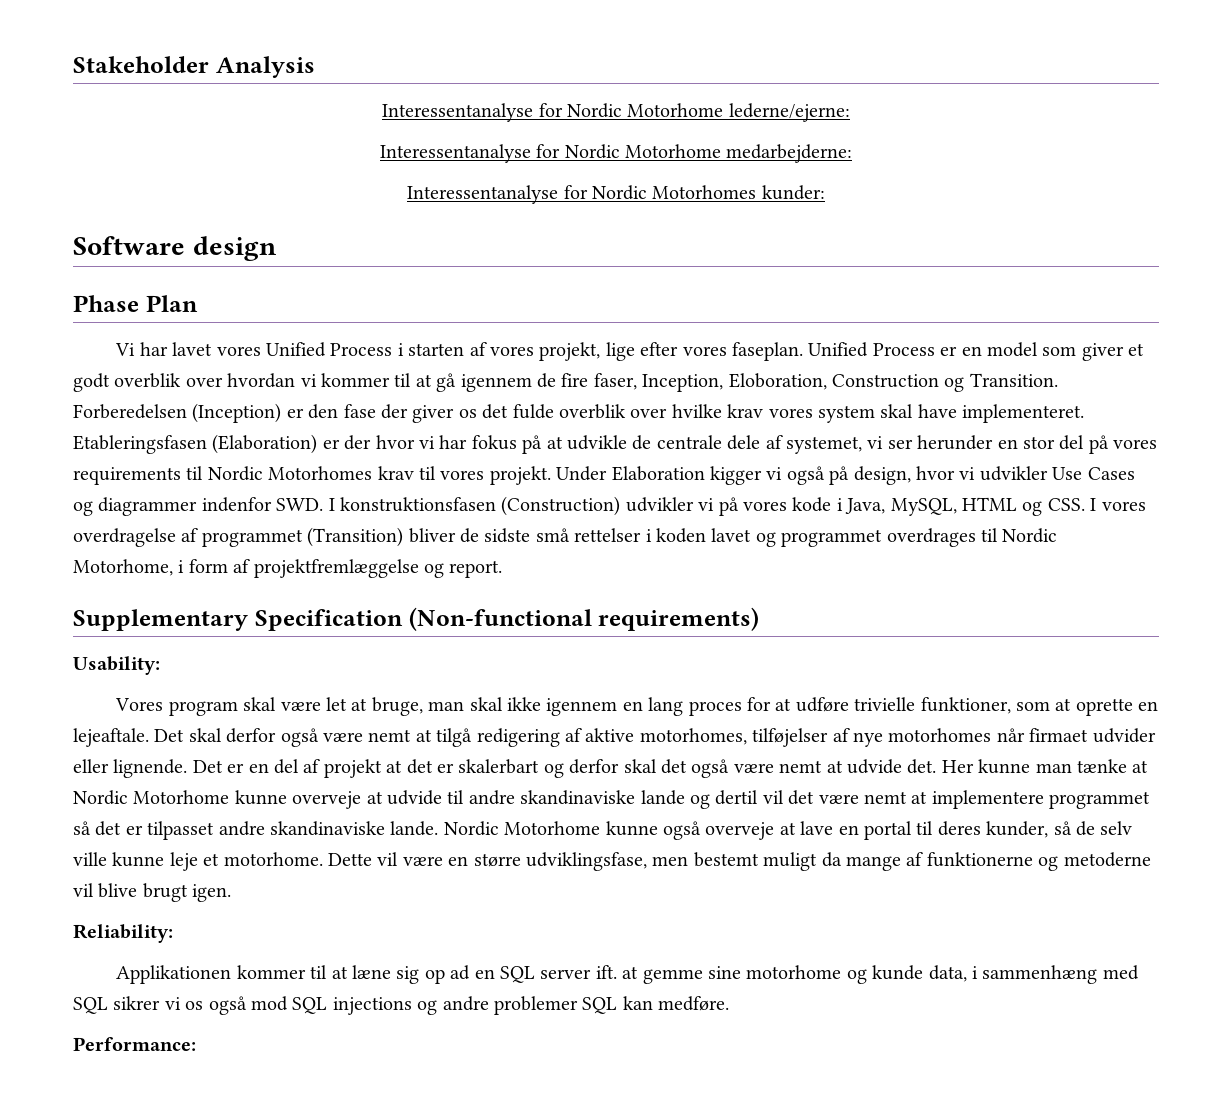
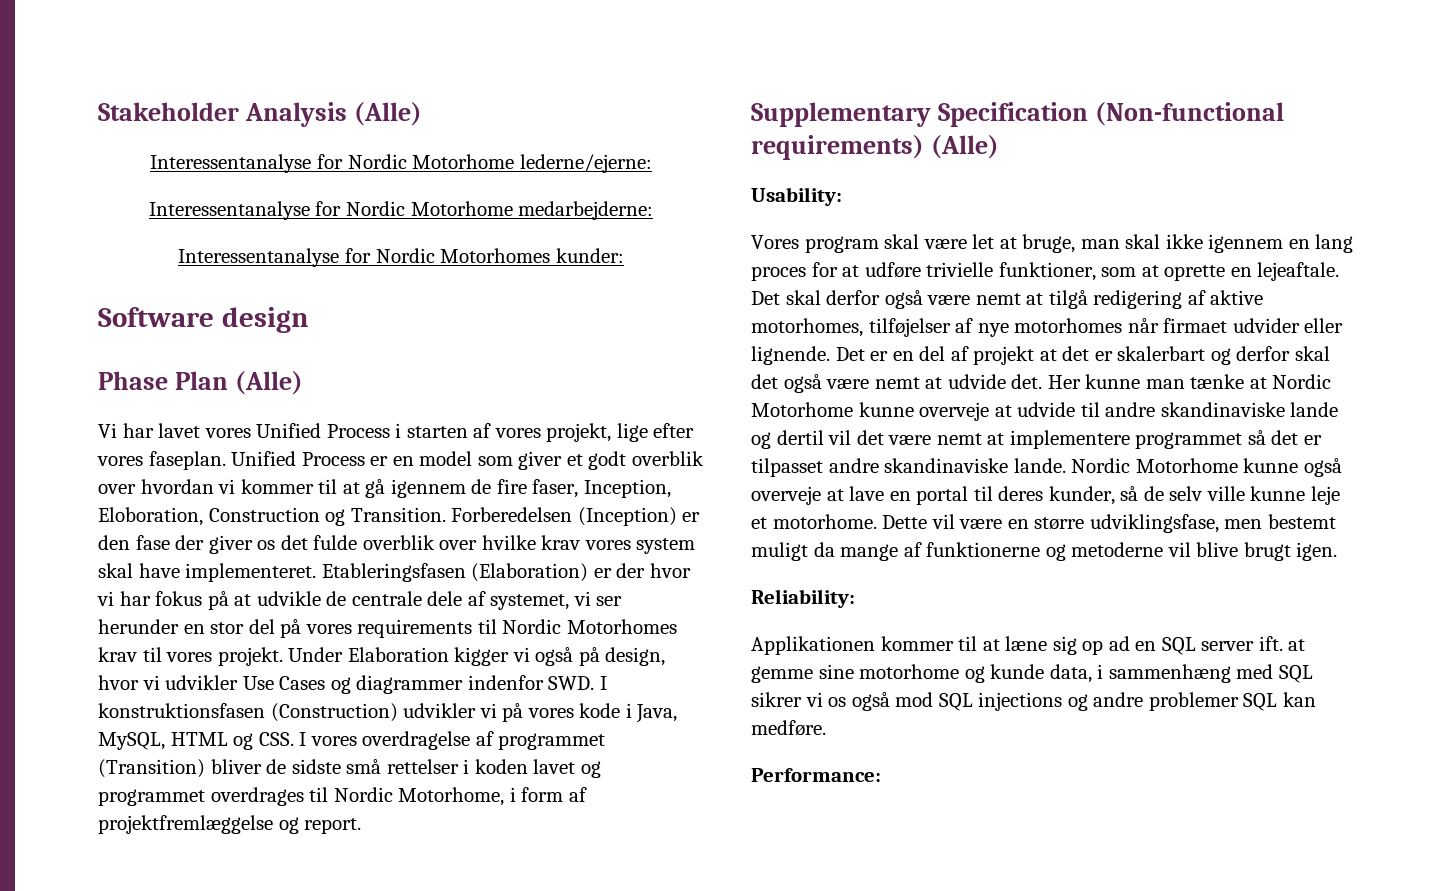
(315, 67) none -> [353,102,422,126] (Alle)
(198, 303) none -> [234,371,303,395] (Alle)
(760, 619) none -> [930,135,999,159] (Alle)

